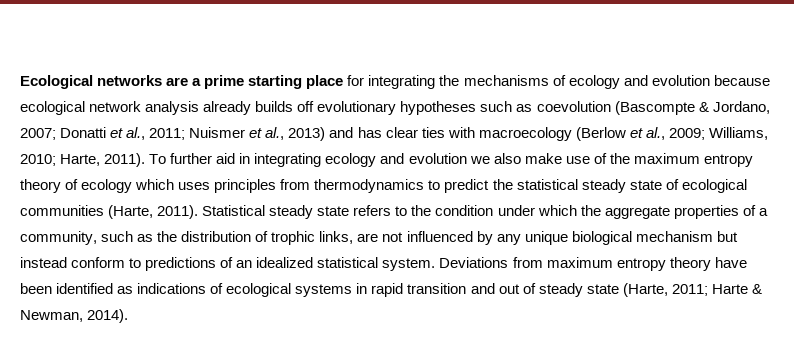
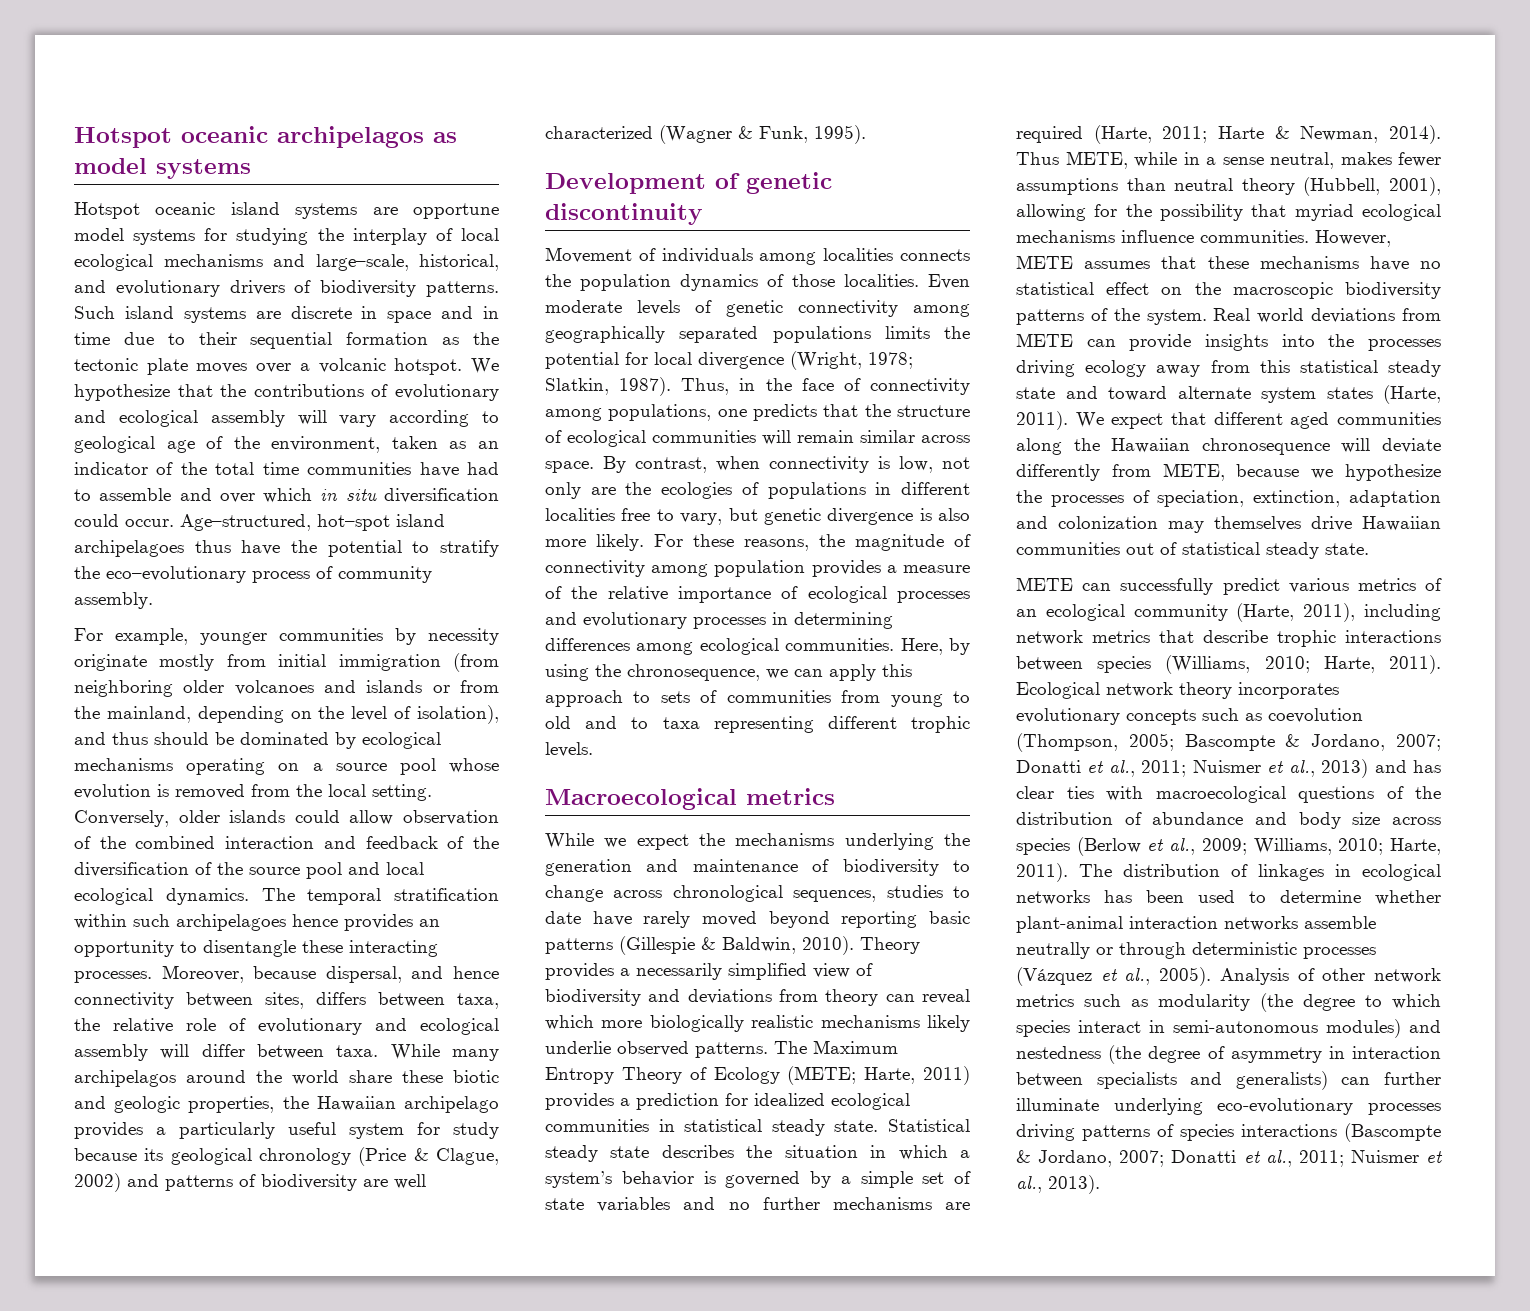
[20,75,770,89] [20,101,695,115] Ecological networks are a prime starting place for integrating the mechanisms of ecology and evolution because ecological network analysis already builds off evolutionary hypotheses such as coevolution (Bascompte -> [74,126,457,148] [74,158,251,179] [74,202,499,219] [74,228,500,245] [74,254,499,271] [74,280,500,297] [74,306,499,323] [74,332,499,349] [74,358,500,375] [74,384,499,401] [74,410,499,427] [74,436,499,453] [74,462,499,477] [74,488,499,503] [74,514,445,531] [74,540,499,557] [74,566,432,583] [74,592,153,609] [74,628,499,645] [74,653,499,672] [74,680,499,697] [74,705,499,724] [74,732,441,749] [74,758,500,775] [74,784,432,801] [74,810,499,827] [74,836,500,849] [74,862,424,879] [74,888,499,905] [74,914,440,931] [74,940,438,957] [74,965,499,983] [74,992,499,1009] [74,1018,499,1035] [74,1044,499,1061] [74,1070,499,1087] [74,1096,499,1113] [74,1122,499,1139] [74,1147,499,1166] [74,1173,426,1192] [545,125,866,144] [545,172,832,194] [545,203,703,225] [545,247,970,265] [545,274,970,291] [545,300,970,317] [545,326,970,343] [545,351,913,370] [545,377,970,396] [545,404,970,421] [545,430,970,447] [545,456,970,473] [545,482,970,499] [545,508,970,525] [545,534,971,551] [545,560,970,577] [545,586,970,603] [545,612,893,629] [545,638,970,655] [545,664,912,681] [545,690,970,707] [545,716,970,733] [545,742,593,757] [545,788,835,810] [545,833,970,850] [545,859,970,876] [545,885,970,902] [545,911,970,928] [545,936,920,955] [545,963,873,980] [545,989,970,1006] [545,1015,970,1032] [545,1040,898,1058] [545,1066,970,1085] [545,1093,910,1110] [545,1119,970,1136] [545,1145,970,1162] [545,1171,971,1188] [545,1197,970,1212] [1016,125,1441,144] [1016,151,1441,169] [1016,177,1441,196] [1016,204,1441,221] [1016,230,1391,247] [1016,255,1441,271] [1016,282,1441,299] [1016,308,1441,325] [1016,333,1441,351] [1016,360,1441,377] [1016,385,1441,404] [1016,411,1441,430] [1016,438,1441,455] [1016,463,1441,481] [1016,490,1441,507] [1016,516,1441,533] [1016,542,1369,559] [1016,577,1442,595] [1016,603,1441,622] [1016,630,1441,647] [1016,655,1441,674] [1016,682,1339,699] [1016,708,1363,725] [1016,733,1275,752] Hotspot oceanic archipelagos as model systems // Hotspot oceanic island systems are opportune model systems for studying the interplay of local ecological mechanisms and large–scale, historical, and evolutionary drivers of biodiversity patterns. Such island systems are discrete in space and in time due to their sequential formation as the tectonic plate moves over a volcanic hotspot. We hypothesize that the contributions of evolutionary and ecological assembly will vary according to geological age of the environment, taken as an indicator of the total time communities have had to assemble and over which in situ diversification could occur. Age–structured, hot–spot island archipelagoes thus have the potential to stratify the eco–evolutionary process of community assembly. // For example, younger communities by necessity originate mostly from initial immigration (from neighboring older volcanoes and islands or from the mainland, depending on the level of isolation), and thus should be dominated by ecological mechanisms operating on a source pool whose evolution is removed from the local setting. Conversely, older islands could allow observation of the combined interaction and feedback of the diversification of the source pool and local ecological dynamics. The temporal stratification within such archipelagoes hence provides an opportunity to disentangle these interacting processes. Moreover, because dispersal, and hence connectivity between sites, differs between taxa, the relative role of evolutionary and ecological assembly will differ between taxa. While many archipelagos around the world share these biotic and geologic properties, the Hawaiian archipelago provides a particularly useful system for study because its geological chronology (Price & Clague, 2002) and patterns of biodiversity are well characterized (Wagner & Funk, 1995). // Development of genetic discontinuity // Movement of individuals among localities connects the population dynamics of those localities. Even moderate levels of genetic connectivity among geographically separated populations limits the potential for local divergence (Wright, 1978; Slatkin, 1987). Thus, in the face of connectivity among populations, one predicts that the structure of ecological communities will remain similar across space. By contrast, when connectivity is low, not only are the ecologies of populations in different localities free to vary, but genetic divergence is also more likely. For these reasons, the magnitude of connectivity among population provides a measure of the relative importance of ecological processes and evolutionary processes in determining differences among ecological communities. Here, by using the chronosequence, we can apply this approach to sets of communities from young to old and to taxa representing different trophic levels. // Macroecological metrics // While we expect the mechanisms underlying the generation and maintenance of biodiversity to change across chronological sequences, studies to date have rarely moved beyond reporting basic patterns (Gillespie & Baldwin, 2010). Theory provides a necessarily simplified view of biodiversity and deviations from theory can reveal which more biologically realistic mechanisms likely underlie observed patterns. The Maximum Entropy Theory of Ecology (METE; Harte, 2011) provides a prediction for idealized ecological communities in statistical steady state. Statistical steady state describes the situation in which a system’s behavior is governed by a simple set of state variables and no further mechanisms are required (Harte, 2011; Harte & Newman, 2014). Thus METE, while in a sense neutral, makes fewer assumptions than neutral theory (Hubbell, 2001), allowing for the possibility that myriad ecological mechanisms influence communities. However, METE assumes that these mechanisms have no statistical effect on the macroscopic biodiversity patterns of the system. Real world deviations from METE can provide insights into the processes driving ecology away from this statistical steady state and toward alternate system states (Harte, 2011). We expect that different aged communities along the Hawaiian chronosequence will deviate differently from METE, because we hypothesize the processes of speciation, extinction, adaptation and colonization may themselves drive Hawaiian communities out of statistical steady state. // METE can successfully predict various metrics of an ecological community (Harte, 2011), including network metrics that describe trophic interactions between species (Williams, 2010; Harte, 2011). Ecological network theory incorporates evolutionary concepts such as coevolution (Thompson, 2005; Bascompte
[478,127,572,141] macroecology -> [1155,786,1441,803] [1016,812,1441,829] [1016,838,1070,855] macroecological questions of the distribution of abundance and body size across species
[149,153,753,167] [20,179,747,193] [20,205,768,219] [20,231,738,245] [20,257,747,271] [20,283,762,297] [20,309,129,323] To further aid in integrating ecology and evolution we also make use of the maximum entropy theory of ecology which uses principles from thermodynamics to predict the statistical steady state of ecological communities (Harte, 2011). Statistical steady state refers to the condition under which the aggregate properties of a community, such as the distribution of trophic links, are not influenced by any unique biological mechanism but instead conform to predictions of an idealized statistical system. Deviations from maximum entropy theory have been identified as indications of ecological systems in rapid transition and out of steady state (Harte, 2011; Harte & Newman, 2014). -> [1079,864,1441,881] [1016,890,1441,905] [1016,916,1376,933] [1016,942,1376,959] [1016,967,1441,986] [1016,993,1441,1012] [1016,1019,1441,1038] [1016,1045,1441,1064] [1016,1071,1441,1090] [1016,1098,1441,1115] [1016,1123,1441,1142] [1016,1150,1443,1167] [1016,1175,1100,1194] The distribution of linkages in ecological networks has been used to determine whether plant-animal interaction networks assemble neutrally or through deterministic processes (Vázquez et al., 2005). Analysis of other network metrics such as modularity (the degree to which species interact in semi-autonomous modules) and nestedness (the degree of asymmetry in interaction between specialists and generalists) can further illuminate underlying eco-evolutionary processes driving patterns of species interactions (Bascompte & Jordano, 2007; Donatti et al., 2011; Nuismer et al., 2013).

